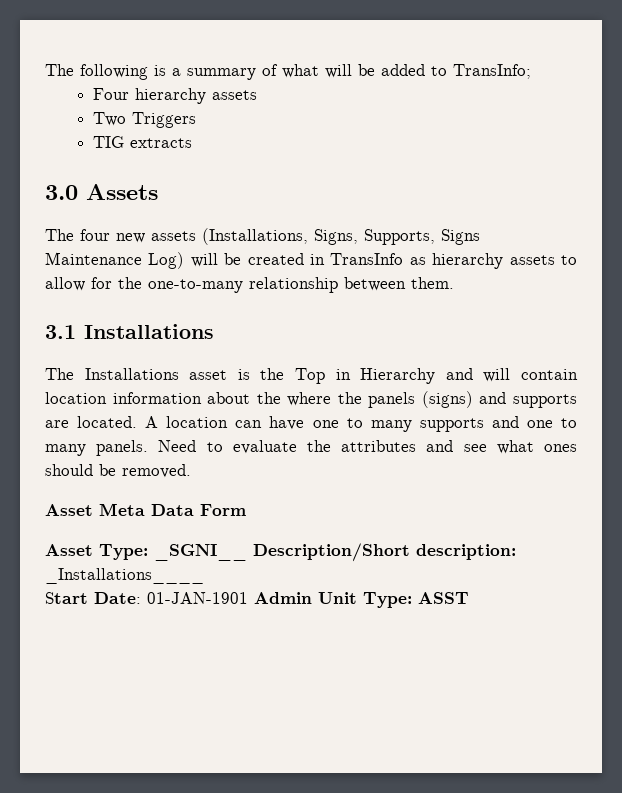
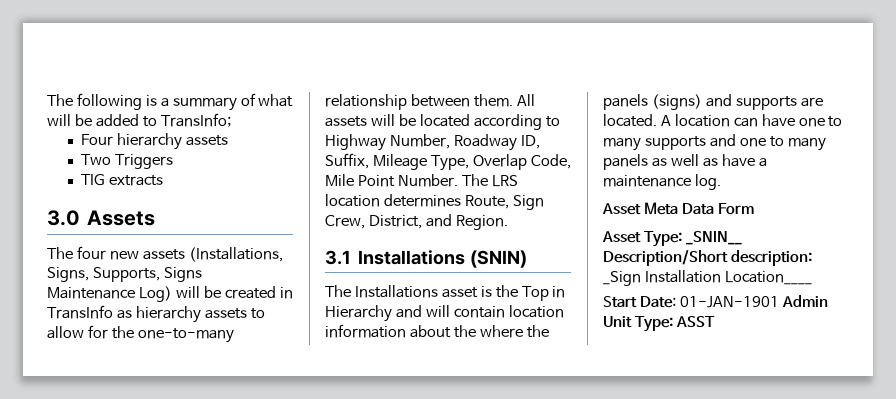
(454, 283) none -> [516,94,535,106] [325,114,560,130] [325,134,540,151] [325,153,571,171] [325,174,518,187] [325,194,544,210] [325,214,508,230] All assets will be located according to Highway Number, Roadway ID, Suffix, Mileage Type, Overlap Code, Mile Point Number. The LRS location determines Route, Sign Crew, District, and Region.
(215, 331) none -> [470,250,528,268] (SNIN)
[96,440,577,456] [45,464,191,478] panels. Need to evaluate the attributes and see what ones should be removed. -> [603,154,767,170] [603,174,721,190] panels as well as have a maintenance log.
[154,544,247,561] _SGNI__ -> [685,231,742,245] _SNIN__
[45,568,204,584] _Installations____ -> [603,270,812,286] _Sign Installation Location____

